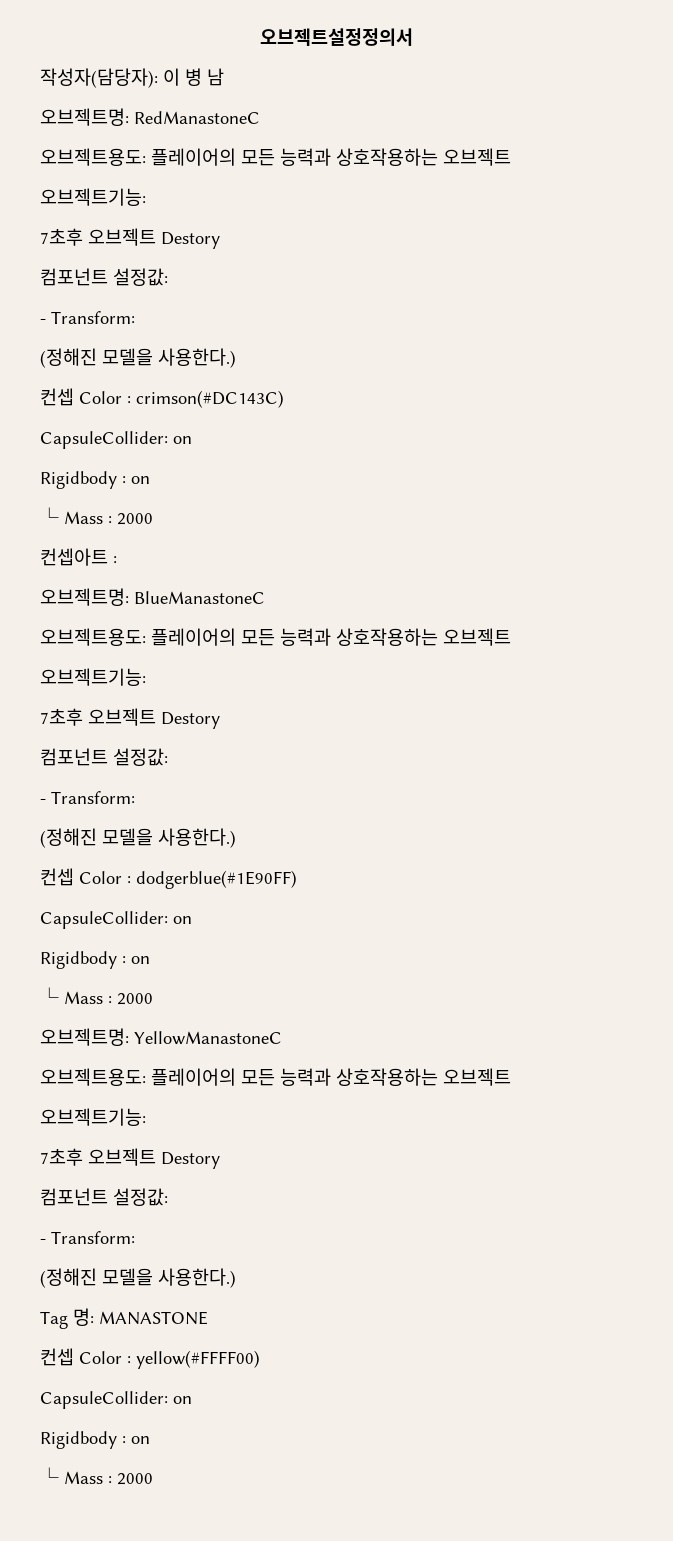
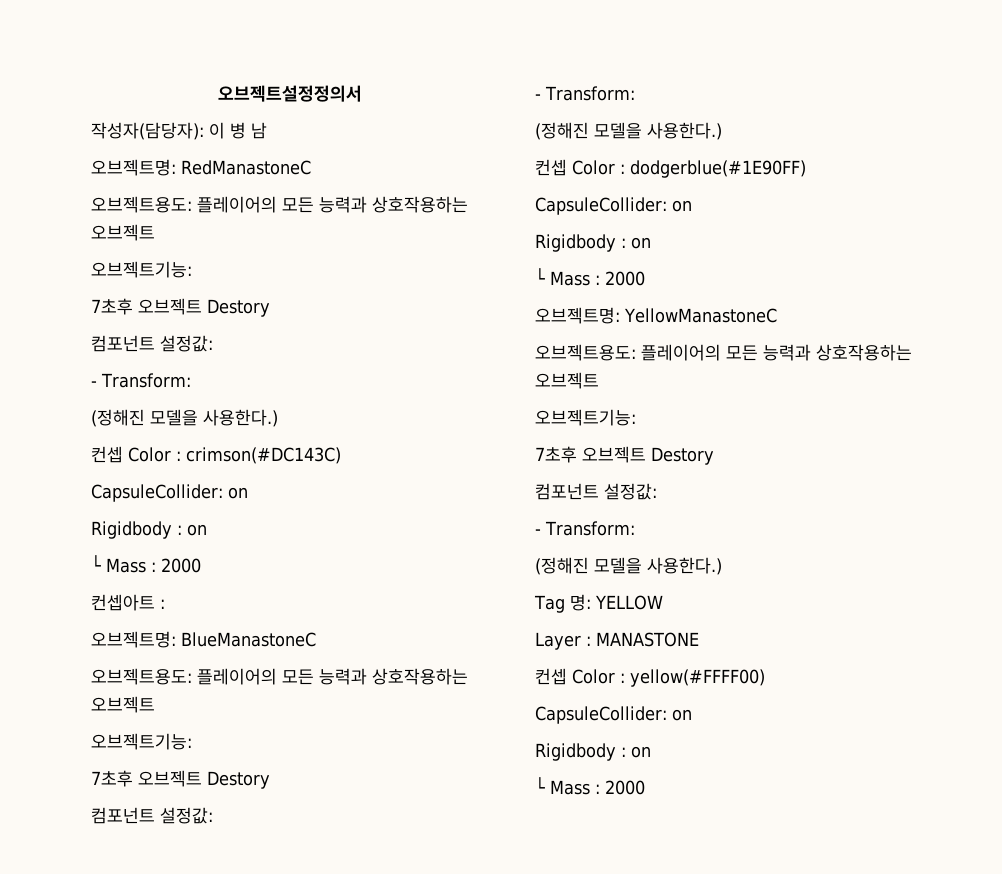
(94, 1317) none -> [594,595,663,610] [535,632,591,650] YELLOW // Layer :

